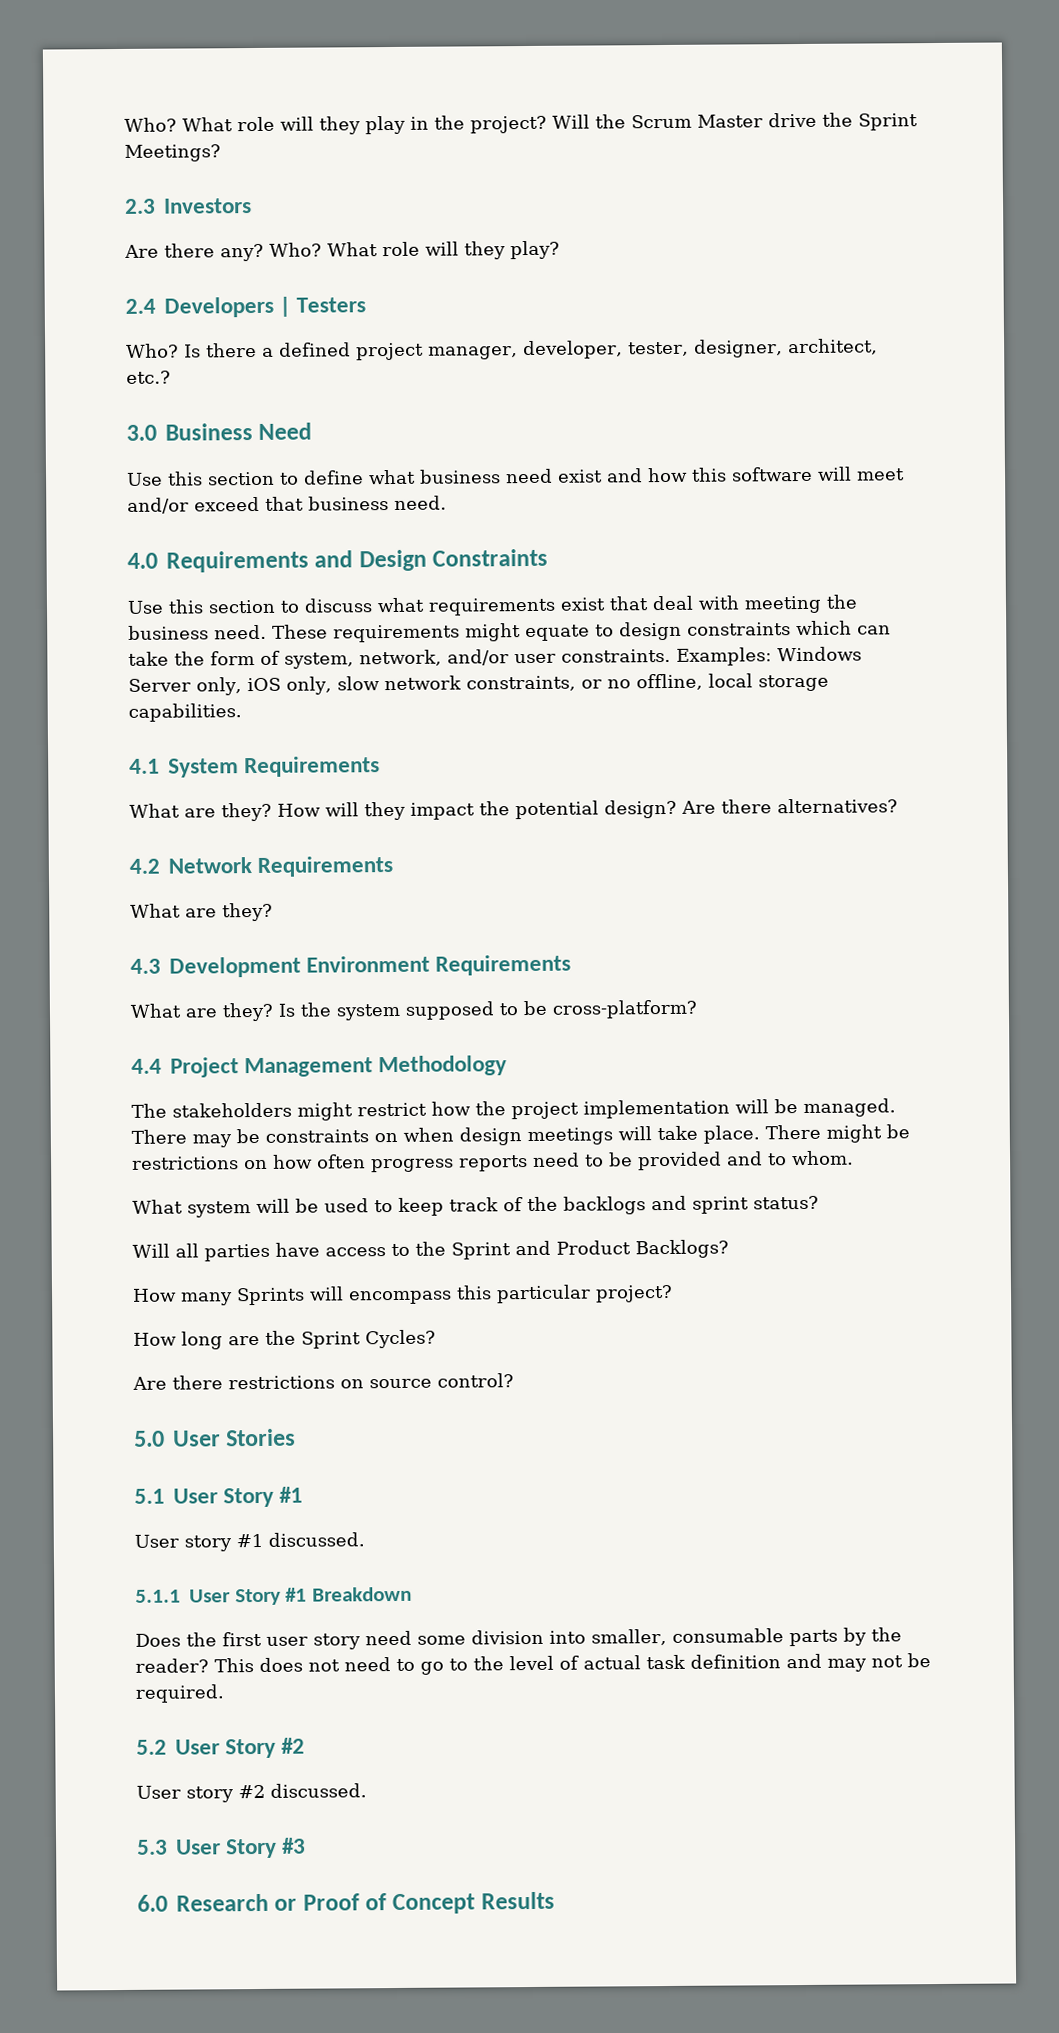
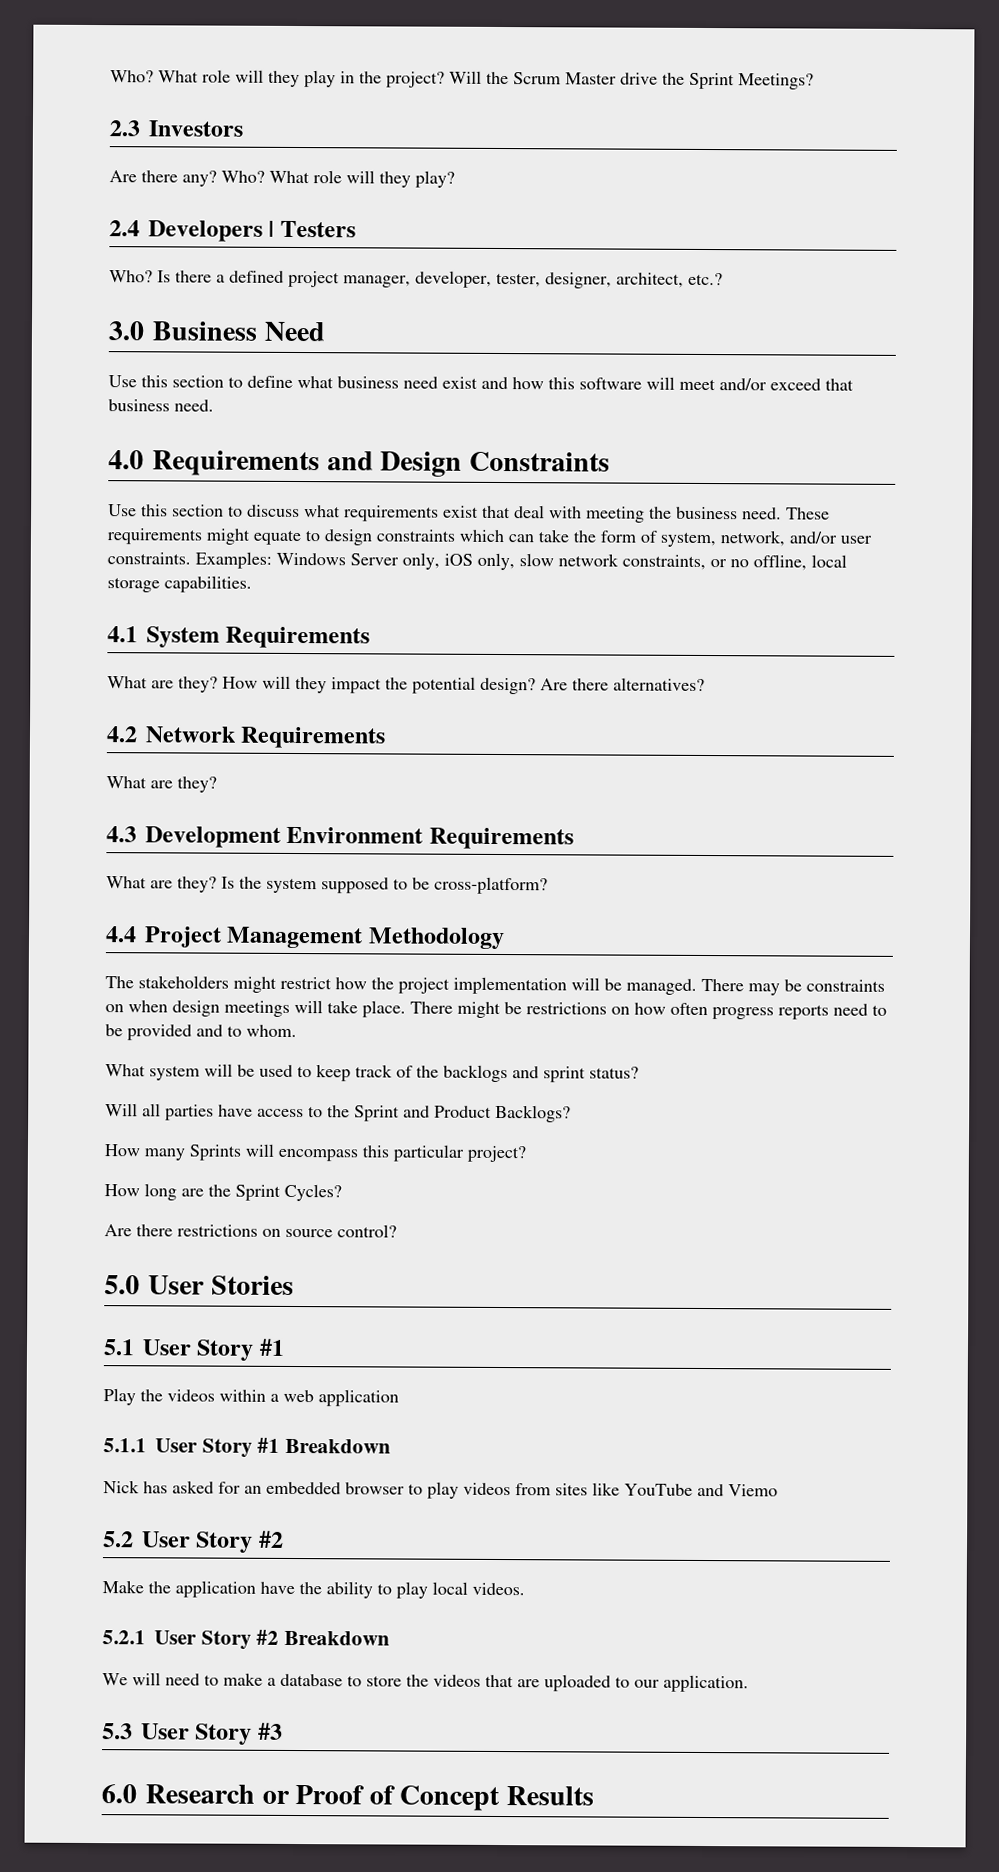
[134,1532,365,1552] User story #1 discussed. -> [103,1388,399,1407] Play the videos within a web application
[135,1627,902,1650] [135,1653,931,1675] [135,1684,225,1703] [136,1737,306,1759] [136,1783,367,1803] Does the first user story need some division into smaller, consumable parts by the reader? This does not need to go to the level of actual task definition and may not be required. // 5.2 User Story #2 // User story #2 discussed. -> [103,1480,778,1499] [103,1530,284,1553] [102,1580,525,1599] [102,1629,391,1650] [102,1672,749,1693] Nick has asked for an embedded browser to play videos from sites like YouTube and Viemo // 5.2 User Story #2 // Make the application have the ability to play local videos. // 5.2.1 User Story #2 Breakdown // We will need to make a database to store the videos that are uploaded to our application.

